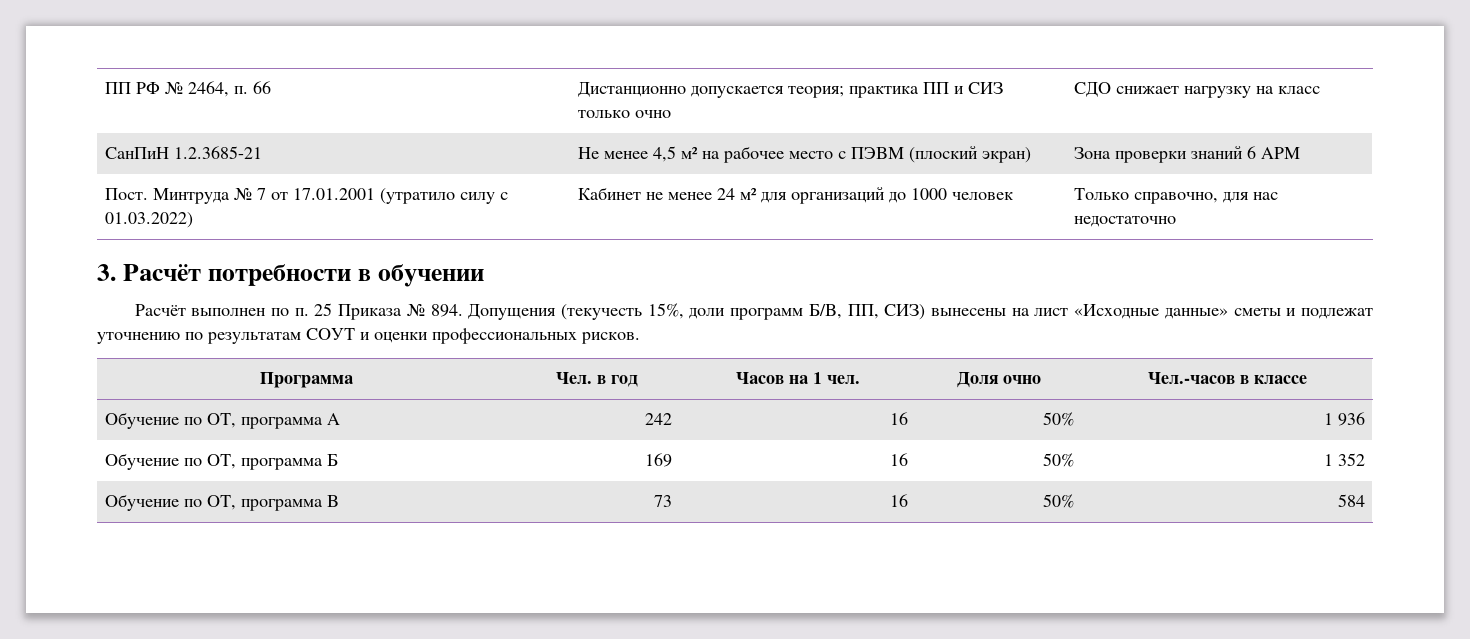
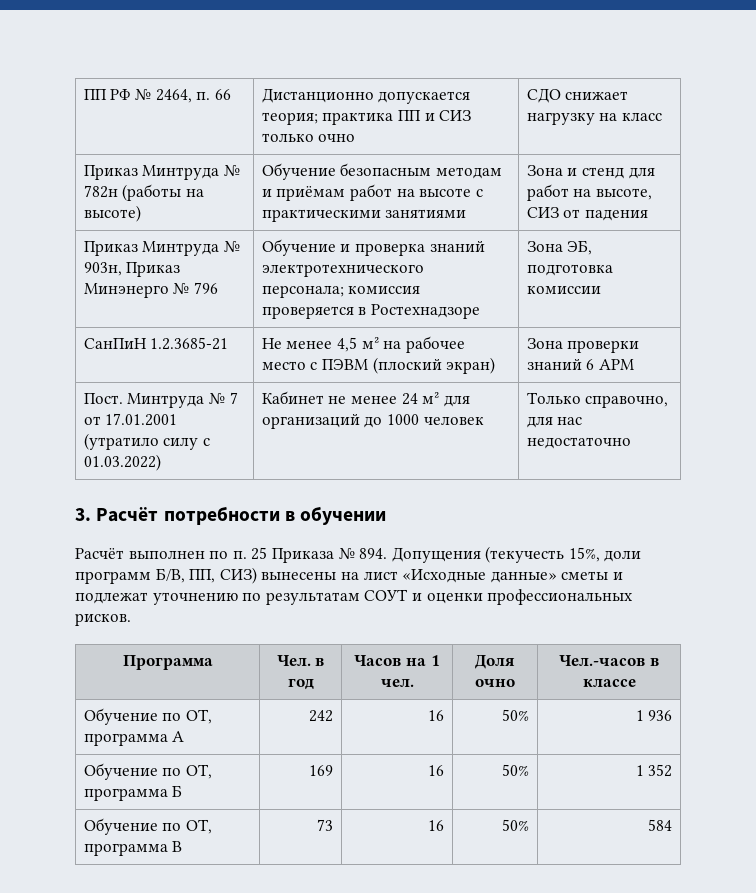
(1321, 90) none -> [83,165,240,180] [83,184,204,201] [83,205,141,222] [261,163,502,180] [261,184,483,201] [261,209,467,222] [526,165,655,179] [526,184,652,201] [526,207,648,221] [83,241,240,256] [83,262,181,277] [83,282,218,298] [261,239,485,256] [261,264,424,277] [261,285,421,298] [261,304,480,319] [526,240,593,255] [526,264,613,276] [526,286,601,294] // Приказ Минтруда № 782н (работы на высоте) | Обучение безопасным методам и приёмам работ на высоте с практическими занятиями | Зона и стенд для работ на высоте, СИЗ от падения // Приказ Минтруда № 903н, Приказ Минэнерго № 796 | Обучение и проверка знаний электротехнического персонала; комиссия проверяется в Ростехнадзоре | Зона ЭБ, подготовка комиссии

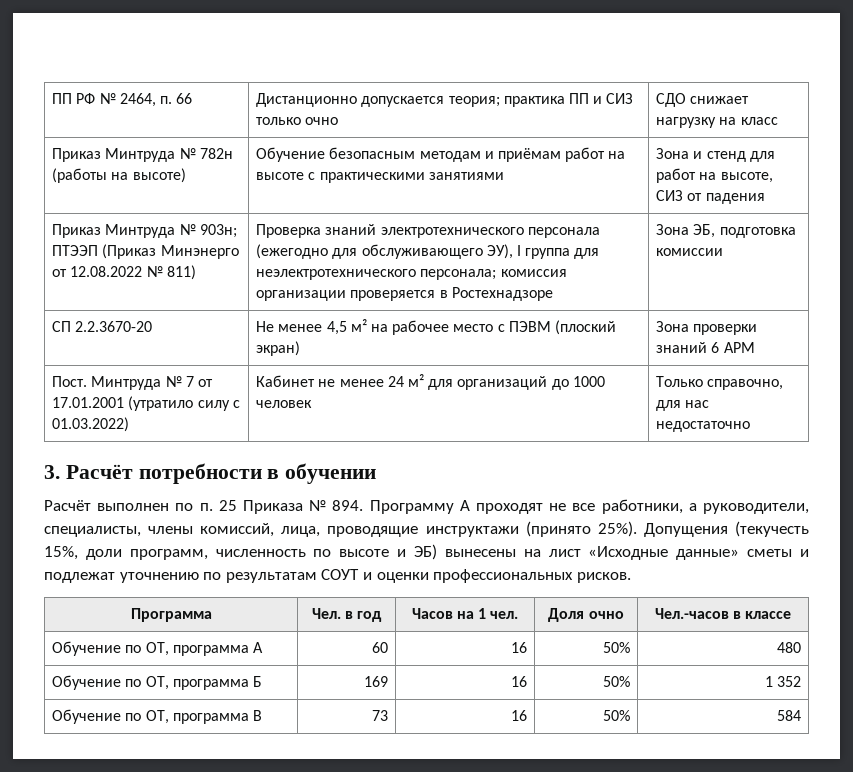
[83,262,181,277] [83,282,218,298] [261,239,485,256] [261,264,424,277] 903н, Приказ Минэнерго № 796 | Обучение и проверка знаний электротехнического -> [199,224,237,238] [52,244,239,259] [52,265,196,280] [256,224,600,238] [256,244,600,259] [256,269,417,280] 903н; ПТЭЭП (Приказ Минэнерго от 12.08.2022 № 811) | Проверка знаний электротехнического персонала (ежегодно для обслуживающего ЭУ), I группа для неэлектротехнического
(421, 290) none -> [256,290,347,301] организации
[83,337,229,350] СанПиН 1.2.3685-21 -> [52,321,153,332] СП 2.2.3670-20
[391,546,642,563] [75,567,257,584] Допущения (текучесть 15%, доли программ Б/В, ПП, СИЗ) -> [369,499,809,514] [44,521,809,537] [44,544,437,560] Программу А проходят не все работники, а руководители, специалисты, члены комиссий, лица, проводящие инструктажи (принято 25%). Допущения (текучесть 15%, доли программ, численность по высоте и ЭБ)
[309,710,334,722] [428,710,445,721] [502,709,530,721] [635,710,673,721] 242 | 16 | 50% | 1 936 -> [371,642,388,653] [510,642,527,653] [602,642,630,653] [776,642,801,653] 60 | 16 | 50% | 480

